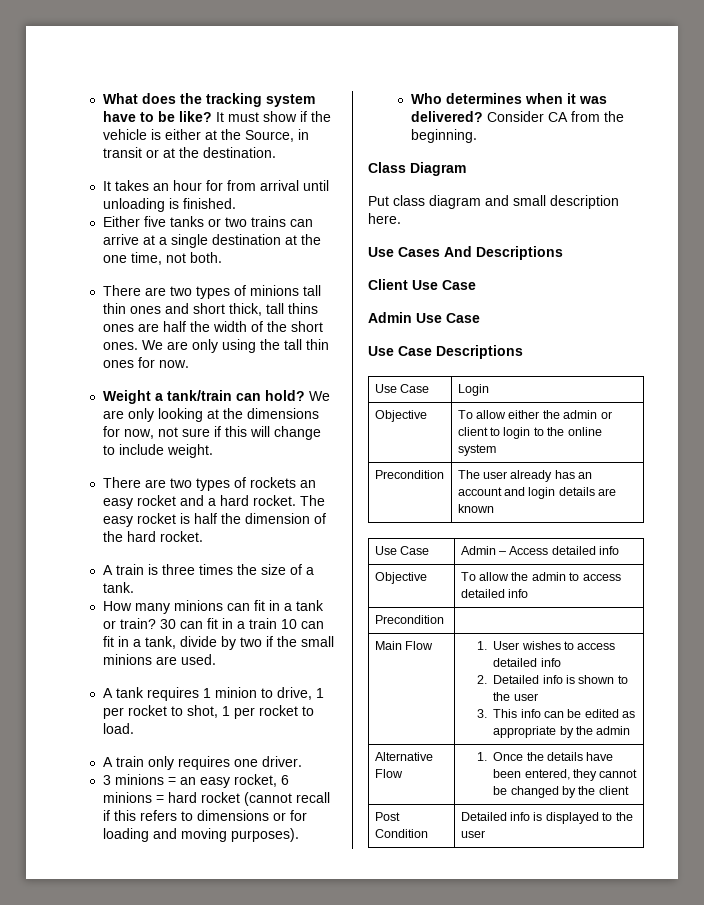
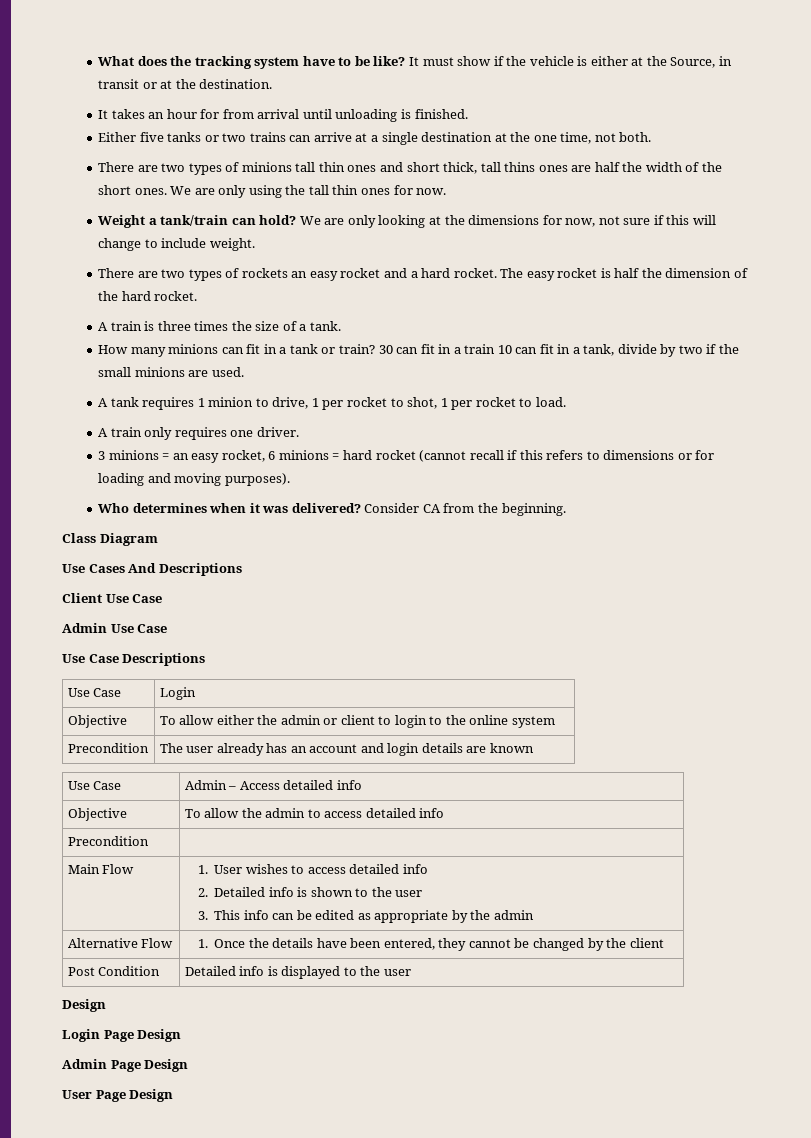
[368,195,619,209] [368,213,401,224] // Put class diagram and small description here. -> (158, 539) none
(485, 834) none -> [62,999,106,1012] [62,1029,182,1042] [62,1059,189,1072] [62,1089,174,1102] // Design // Login Page Design // Admin Page Design // User Page Design

